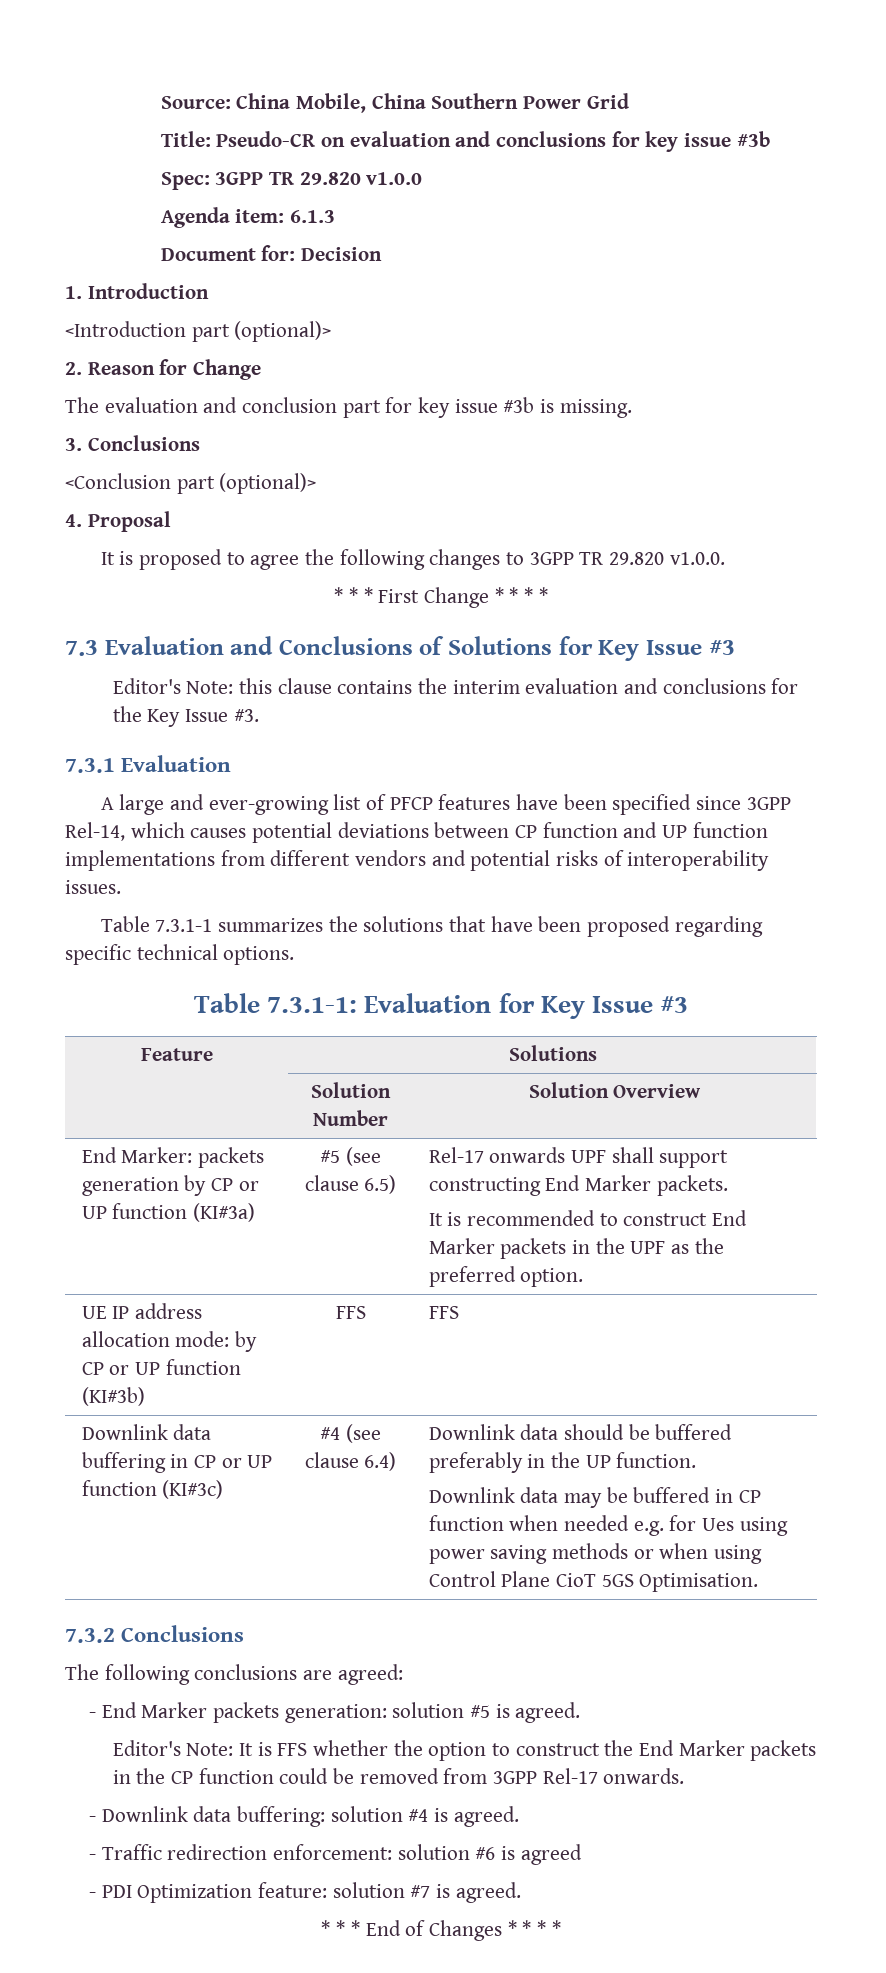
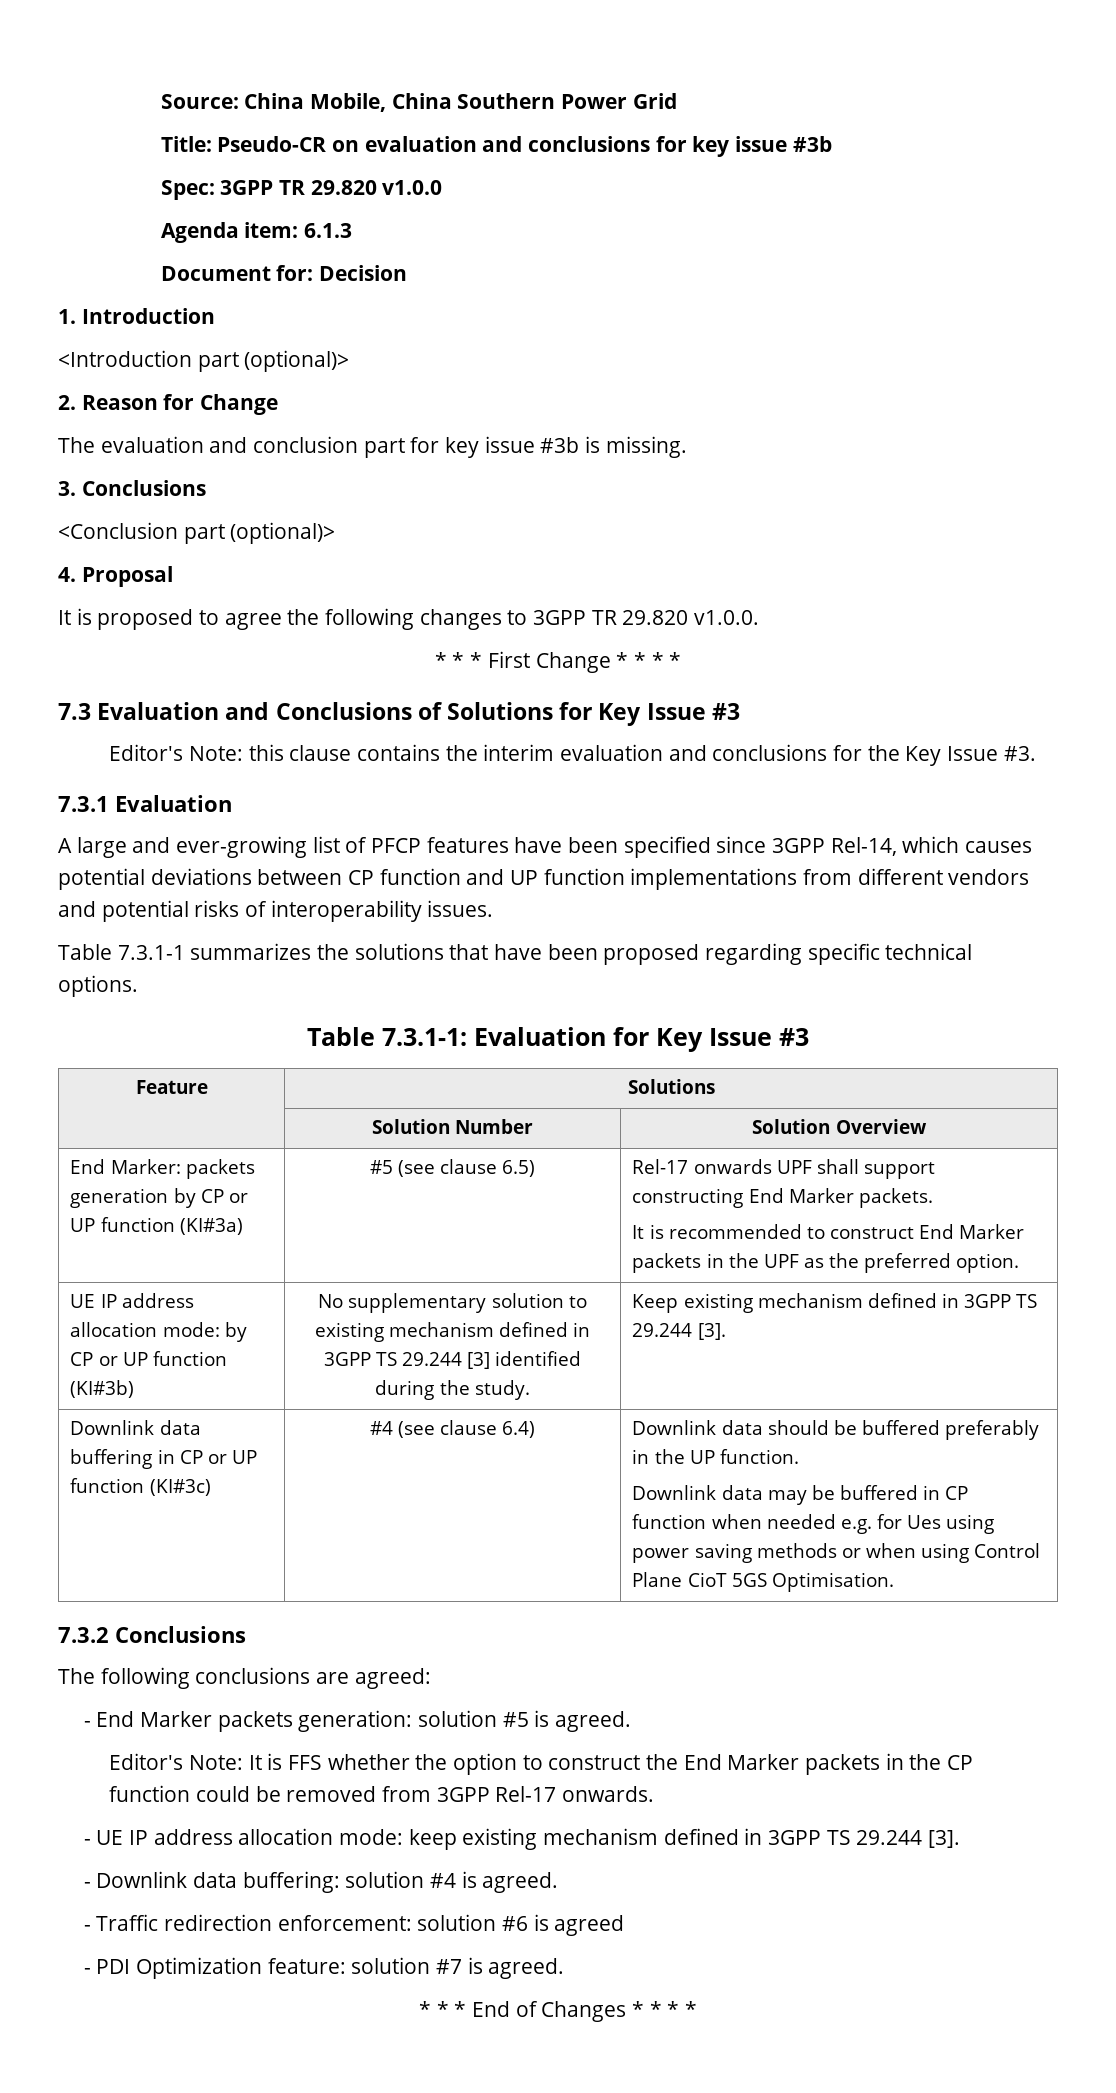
[335,1306,366,1319] [428,1306,459,1319] FFS | FFS -> [318,1293,587,1313] [314,1322,591,1342] [323,1351,582,1369] [375,1380,530,1400] [632,1293,1038,1313] [632,1323,726,1340] No supplementary solution to existing mechanism defined in 3GPP TS 29.244 [3] identified during the study. | Keep existing mechanism defined in 3GPP TS 29.244 [3].
(685, 1776) none -> [83,1828,961,1850] // - UE IP address allocation mode: keep existing mechanism defined in 3GPP TS 29.244 [3].

